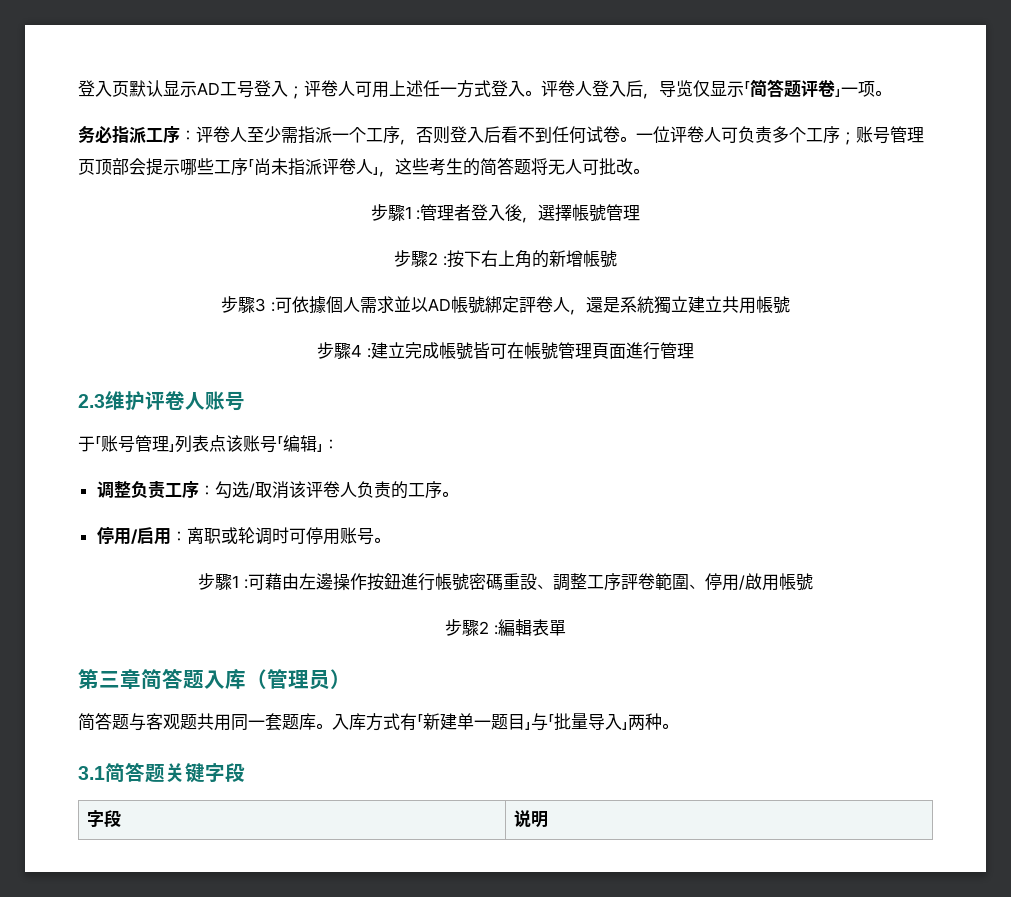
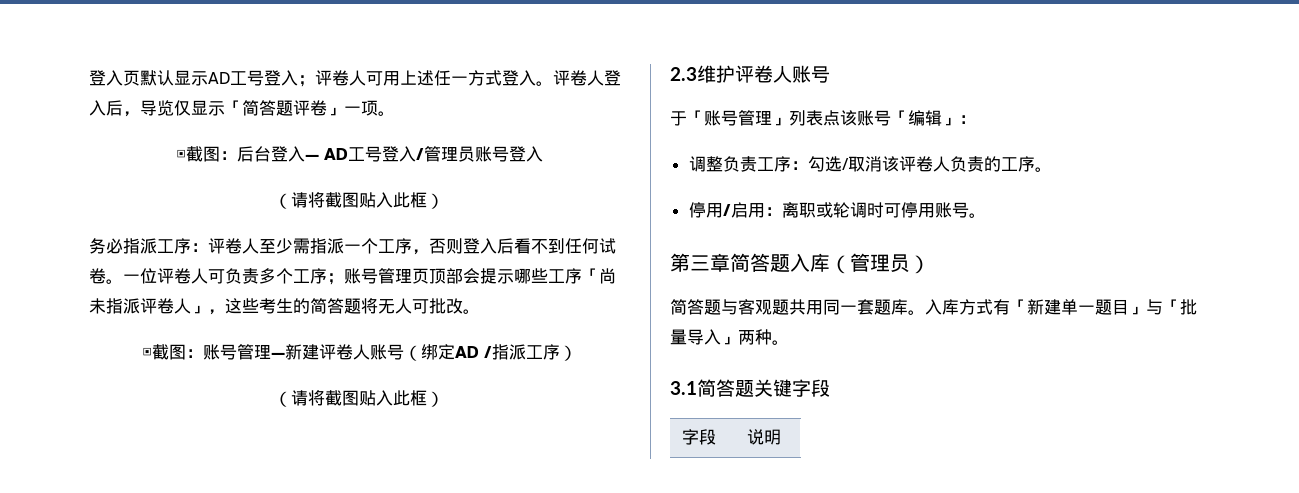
(891, 93) none -> [175,146,543,162] [274,192,444,209] // ▣截图：后台登入— AD工号登入/管理员账号登入 // （请将截图贴入此框）
[370,204,641,223] [394,250,617,268] [221,296,790,315] [317,342,694,360] 步驟1 :管理者登入後，選擇帳號管理 // 步驟2 :按下右上角的新增帳號 // 步驟3 :可依據個人需求並以AD帳號綁定評卷人，還是系統獨立建立共用帳號 // 步驟4 :建立完成帳號皆可在帳號管理頁面進行管理 -> [141,344,577,361] [274,390,444,407] ▣截图：账号管理—新建评卷人账号（绑定AD /指派工序） // （请将截图贴入此框）
[198,573,813,591] [445,619,566,636] // 步驟1 :可藉由左邊操作按鈕進行帳號密碼重設、調整工序評卷範圍、停用/啟用帳號 // 步驟2 :編輯表單 -> (986, 215) none

